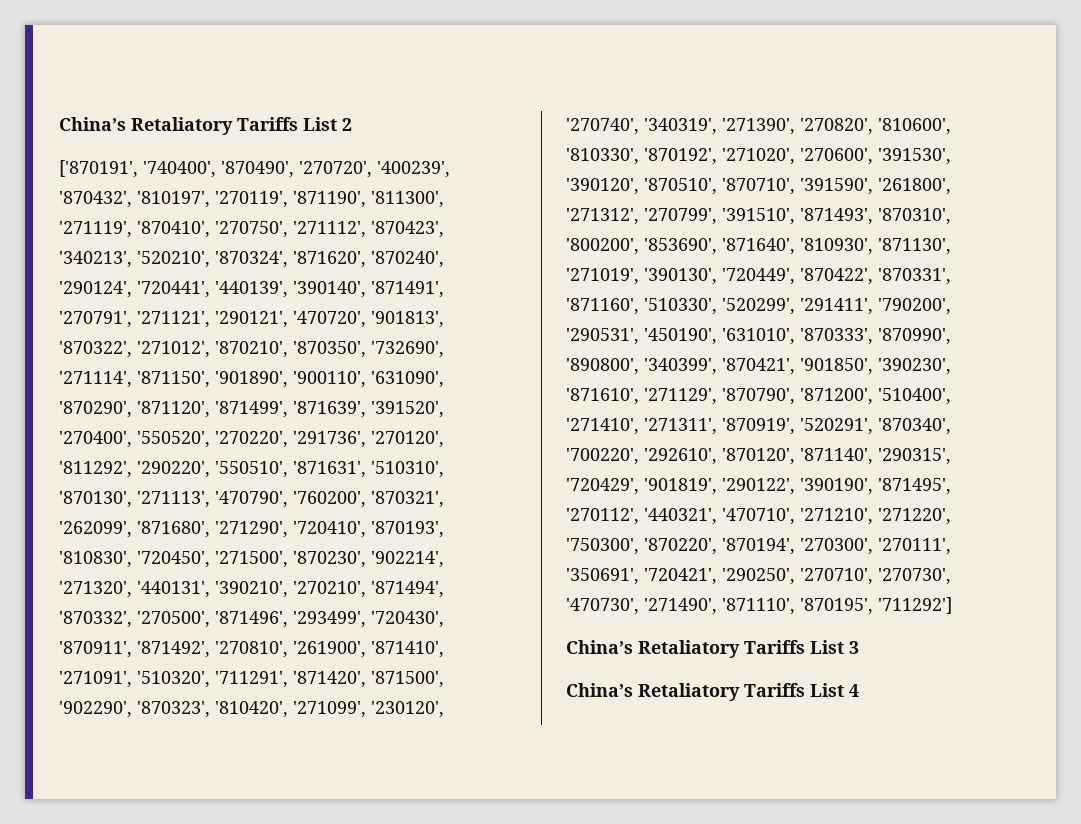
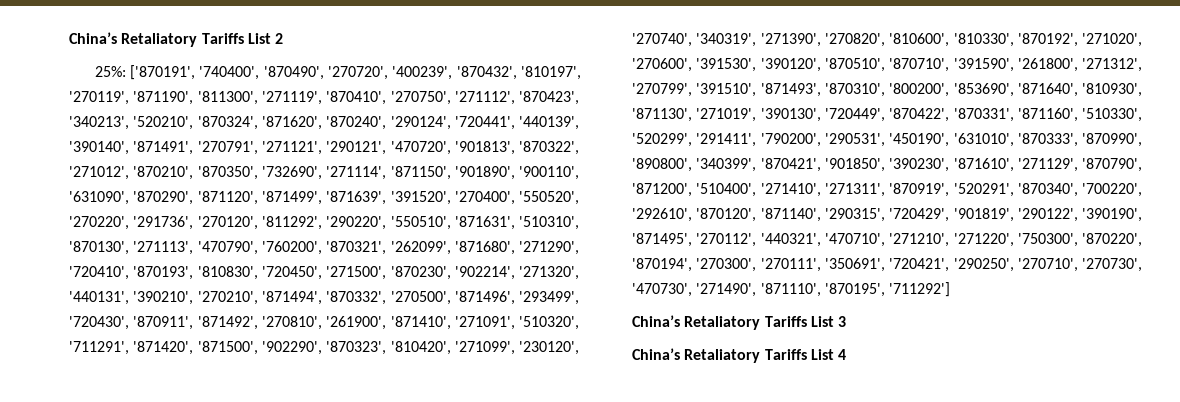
(352, 124) none -> [94,66,126,77] 25%:

